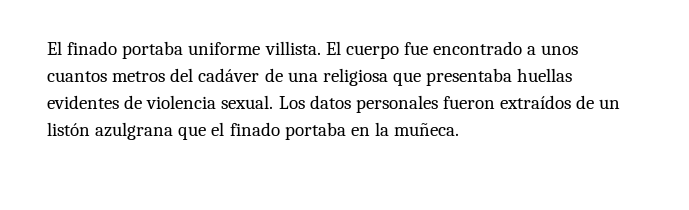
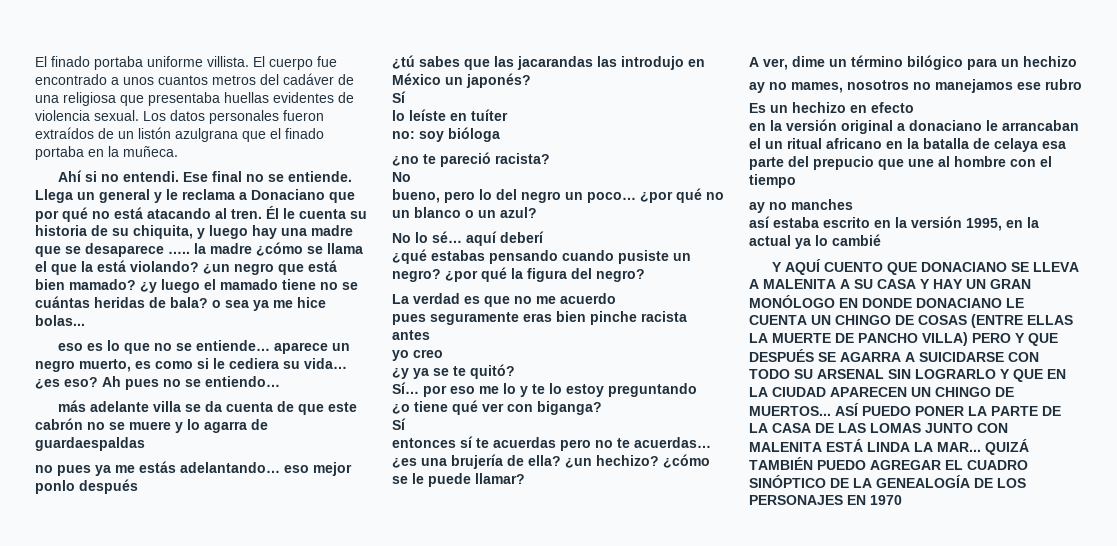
(460, 129) none -> [58,170,353,182] [35,189,355,203] [35,206,367,222] [35,225,353,239] [35,242,363,257] [35,260,337,275] [35,279,358,293] [35,296,326,311] [35,315,85,326] [58,340,351,354] [35,358,347,372] [35,376,280,390] [58,400,358,415] [35,418,268,433] [35,437,145,451] [35,461,352,476] [35,479,138,494] [392,55,705,70] [392,73,531,88] [392,91,406,103] [392,109,508,121] [392,127,500,142] [392,152,550,167] [392,172,411,182] [392,188,724,203] [392,207,537,218] [392,231,544,246] [392,249,691,264] [392,267,645,282] [392,293,616,307] [392,311,687,325] [392,330,430,340] [392,349,443,361] [392,364,515,379] [392,382,697,397] [392,400,602,415] [392,418,406,430] [392,436,711,451] [392,454,710,469] [392,473,525,487] [749,55,1077,70] [749,79,1082,93] [749,102,914,113] [749,119,1079,134] [749,138,1066,152] [749,156,1052,170] [749,174,796,188] [749,199,853,213] [749,216,1039,231] [749,234,881,249] [772,259,1080,275] [749,279,1031,289] [749,295,1024,308] [749,314,1073,328] [749,332,1058,346] [749,349,1039,362] [749,369,1066,382] [749,387,1014,397] [749,403,1061,416] [749,423,1008,433] [749,439,1029,455] [749,457,1028,470] [749,475,1026,488] [749,495,902,505] // Ahí si no entendi. Ese final no se entiende. Llega un general y le reclama a Donaciano que por qué no está atacando al tren. Él le cuenta su historia de su chiquita, y luego hay una madre que se desaparece ….. la madre ¿cómo se llama el que la está violando? ¿un negro que está bien mamado? ¿y luego el mamado tiene no se cuántas heridas de bala? o sea ya me hice bolas... // eso es lo que no se entiende… aparece un negro muerto, es como si le cediera su vida… ¿es eso? Ah pues no se entiendo… // más adelante villa se da cuenta de que este cabrón no se muere y lo agarra de guardaespaldas // no pues ya me estás adelantando… eso mejor ponlo después // ¿tú sabes que las jacarandas las introdujo en México un japonés? // Sí // lo leíste en tuíter // no: soy bióloga // ¿no te pareció racista? // No // bueno, pero lo del negro un poco… ¿por qué no un blanco o un azul? // No lo sé… aquí deberí // ¿qué estabas pensando cuando pusiste un negro? ¿por qué la figura del negro? // La verdad es que no me acuerdo // pues seguramente eras bien pinche racista antes // yo creo // ¿y ya se te quitó? // Sí… por eso me lo y te lo estoy preguntando // ¿o tiene qué ver con biganga? // Sí // entonces sí te acuerdas pero no te acuerdas… ¿es una brujería de ella? ¿un hechizo? ¿cómo se le puede llamar? // A ver, dime un término bilógico para un hechizo // ay no mames, nosotros no manejamos ese rubro // Es un hechizo en efecto // en la versión original a donaciano le arrancaban el un ritual africano en la batalla de celaya esa parte del prepucio que une al hombre con el tiempo // ay no manches // así estaba escrito en la versión 1995, en la actual ya lo cambié // Y AQUÍ CUENTO QUE DONACIANO SE LLEVA A MALENITA A SU CASA Y HAY UN GRAN MONÓLOGO EN DONDE DONACIANO LE CUENTA UN CHINGO DE COSAS (ENTRE ELLAS LA MUERTE DE PANCHO VILLA) PERO Y QUE DESPUÉS SE AGARRA A SUICIDARSE CON TODO SU ARSENAL SIN LOGRARLO Y QUE EN LA CIUDAD APARECEN UN CHINGO DE MUERTOS... ASÍ PUEDO PONER LA PARTE DE LA CASA DE LAS LOMAS JUNTO CON MALENITA ESTÁ LINDA LA MAR... QUIZÁ TAMBIÉN PUEDO AGREGAR EL CUADRO SINÓPTICO DE LA GENEALOGÍA DE LOS PERSONAJES EN 1970

